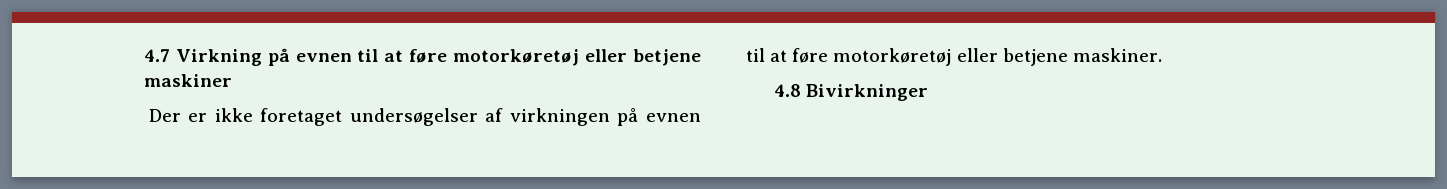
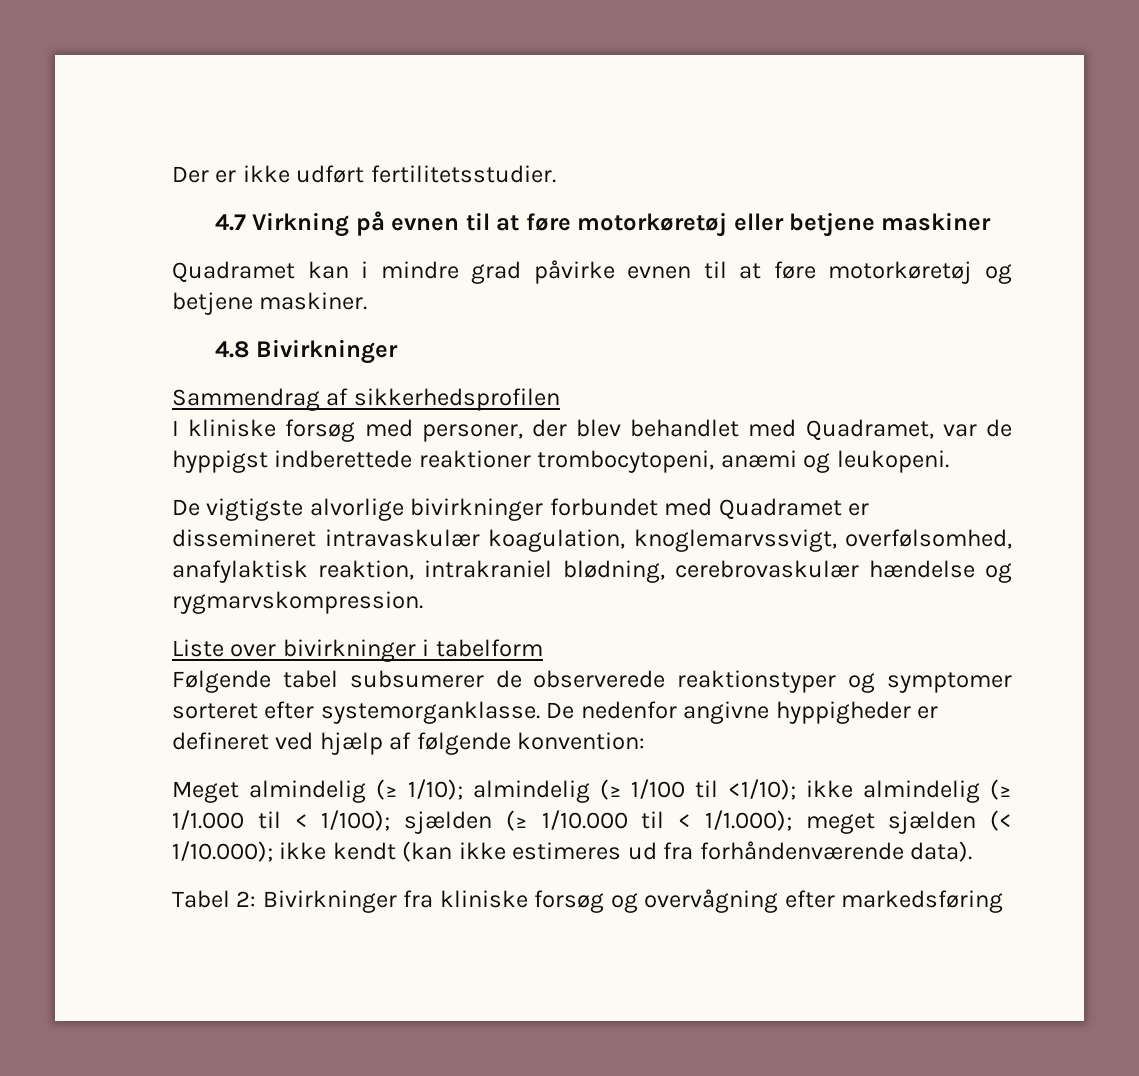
(143, 55) none -> [172,165,556,183] Der er ikke udført fertilitetsstudier. //
[148,108,701,126] [746,48,998,66] Der er ikke foretaget undersøgelser af virkningen på evnen til at føre motorkøretøj eller -> [172,260,1012,284] Quadramet kan i mindre grad påvirke evnen til at føre motorkøretøj og
(928, 92) none -> [172,388,560,411] [172,419,1012,442] [172,450,949,473] [172,498,870,521] [172,529,1012,552] [172,560,1012,583] [172,591,423,614] [172,639,543,662] [172,670,1012,693] [172,701,939,724] [172,732,646,755] [172,779,1012,803] [172,810,1012,834] [172,841,973,862] [172,889,1004,913] // Sammendrag af sikkerhedsprofilen // I kliniske forsøg med personer, der blev behandlet med Quadramet, var de hyppigst indberettede reaktioner trombocytopeni, anæmi og leukopeni. // De vigtigste alvorlige bivirkninger forbundet med Quadramet er dissemineret intravaskulær koagulation, knoglemarvssvigt, overfølsomhed, anafylaktisk reaktion, intrakraniel blødning, cerebrovaskulær hændelse og rygmarvskompression. // Liste over bivirkninger i tabelform // Følgende tabel subsumerer de observerede reaktionstyper og symptomer sorteret efter systemorganklasse. De nedenfor angivne hyppigheder er defineret ved hjælp af følgende konvention: // Meget almindelig (≥ 1/10); almindelig (≥ 1/100 til <1/10); ikke almindelig (≥ 1/1.000 til < 1/100); sjælden (≥ 1/10.000 til < 1/1.000); meget sjælden (< 1/10.000); ikke kendt (kan ikke estimeres ud fra forhåndenværende data). // Tabel 2: Bivirkninger fra kliniske forsøg og overvågning efter markedsføring

